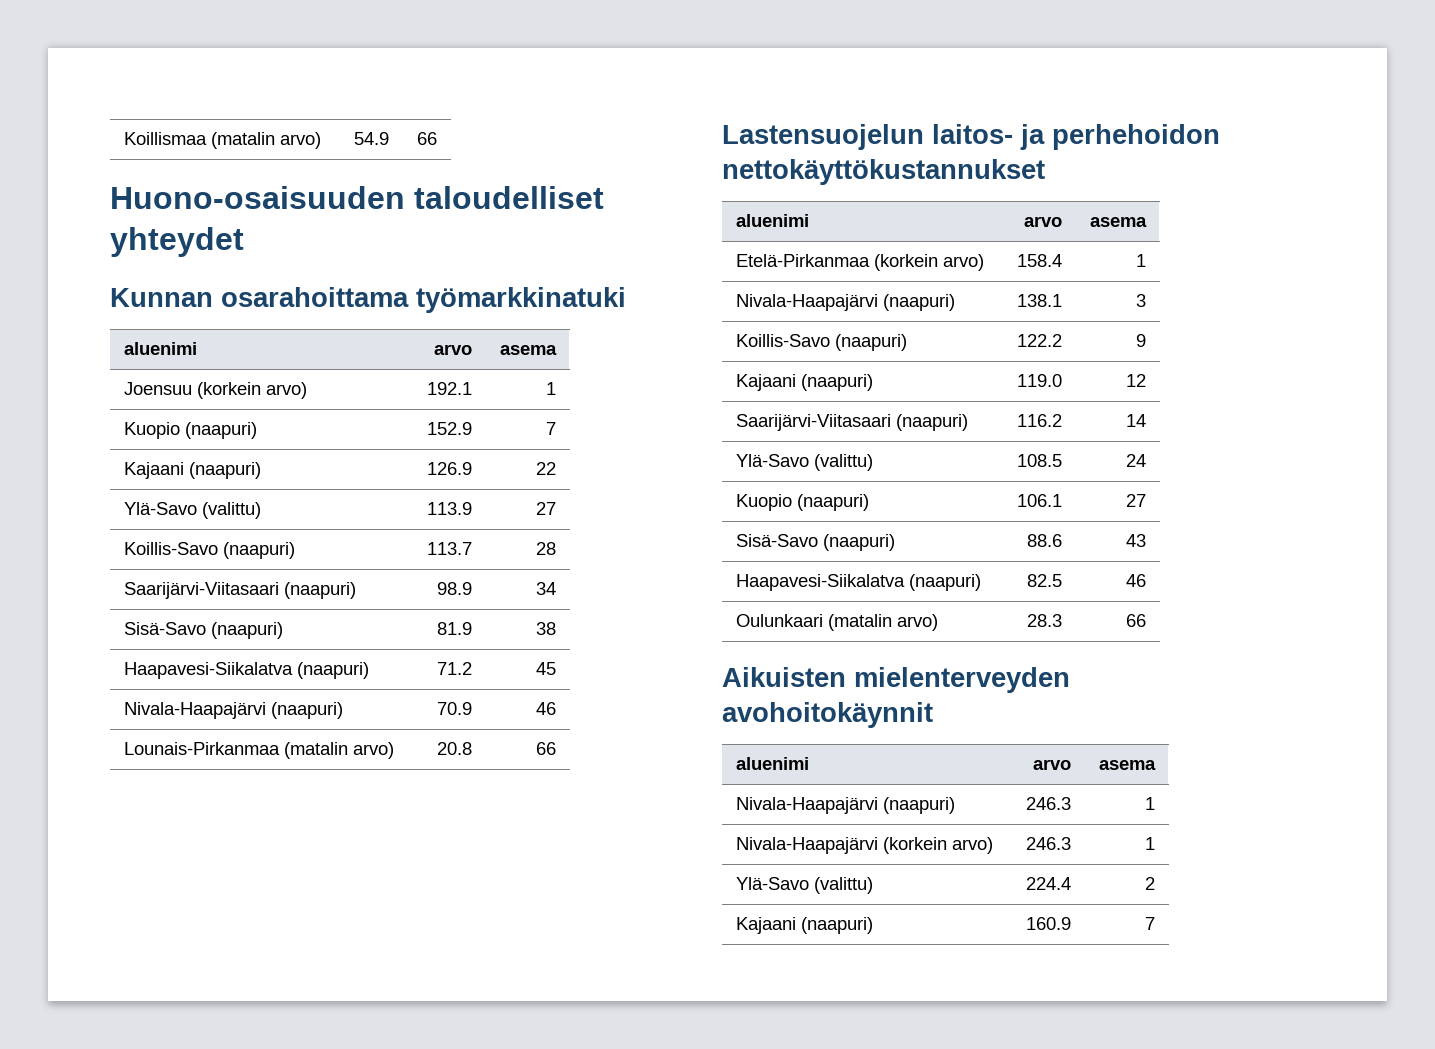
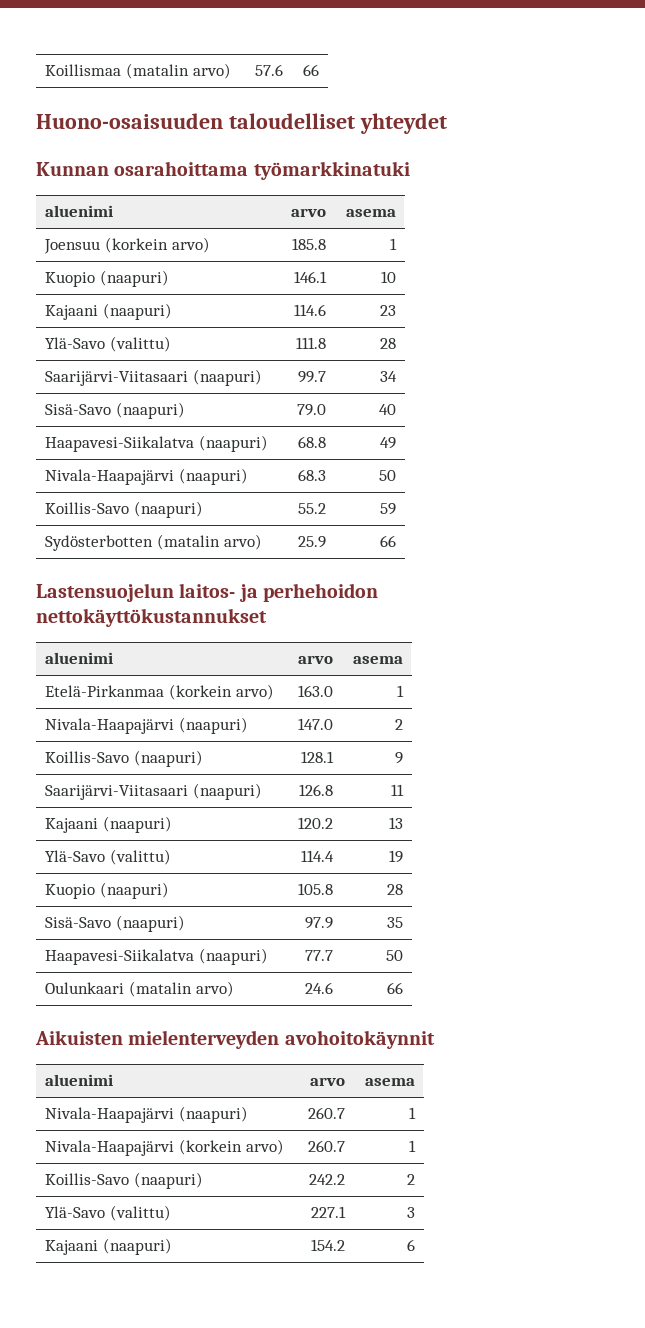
[354,132,390,145] 54.9 -> [254,64,283,76] 57.6
[427,382,473,395] 192.1 -> [291,238,326,250] 185.8
[427,422,473,435] [546,422,557,435] [123,462,261,479] [427,462,473,475] [536,462,557,475] [123,502,261,519] [427,502,473,515] [536,502,557,515] [123,542,295,559] [427,542,473,555] 152.9 | 7 // Kajaani (naapuri) | 126.9 | 22 // Ylä-Savo (valittu) | 113.9 | 27 // Koillis-Savo (naapuri) | 113.7 -> [293,271,327,283] [380,271,396,283] [45,303,172,320] [293,304,326,316] [379,305,396,316] [45,336,171,352] [295,337,326,349] 146.1 | 10 // Kajaani (naapuri) | 114.6 | 23 // Ylä-Savo (valittu) | 111.8
[437,582,473,595] 98.9 -> [297,371,326,383] 99.7
[437,622,473,635] [536,622,557,635] [123,662,369,679] [437,662,473,675] [536,662,557,675] [123,702,343,719] [437,702,473,715] [536,702,557,715] [123,742,394,759] [437,742,473,755] 81.9 | 38 // Haapavesi-Siikalatva (naapuri) | 71.2 | 45 // Nivala-Haapajärvi (naapuri) | 70.9 | 46 // Lounais-Pirkanmaa (matalin arvo) | 20.8 -> [296,404,326,416] [378,404,396,415] [45,435,268,452] [297,436,326,448] [379,437,396,449] [45,468,248,485] [297,469,326,481] [378,470,396,481] [45,501,203,518] [297,503,326,514] [379,503,396,515] [45,534,262,551] [297,536,326,548] 79.0 | 40 // Haapavesi-Siikalatva (naapuri) | 68.8 | 49 // Nivala-Haapajärvi (naapuri) | 68.3 | 50 // Koillis-Savo (naapuri) | 55.2 | 59 // Sydösterbotten (matalin arvo) | 25.9
[1017,254,1063,267] 158.4 -> [297,685,333,697] 163.0
[1017,294,1063,307] [1136,294,1147,307] [735,334,907,351] [1017,334,1063,347] 138.1 | 3 // Koillis-Savo (naapuri) | 122.2 -> [297,718,333,730] [394,719,403,730] [45,750,203,767] [300,751,334,763] 147.0 | 2 // Koillis-Savo (naapuri) | 128.1
[735,374,873,391] [1017,374,1063,387] [1126,374,1147,387] [735,414,968,431] [1017,414,1063,427] [1126,414,1147,427] [735,454,873,471] [1017,454,1063,467] [1126,454,1147,467] [735,494,869,511] [1017,494,1063,507] [1126,494,1147,507] [735,534,895,551] [1027,534,1063,547] [1126,534,1147,547] [735,574,981,591] [1027,574,1063,587] [1126,574,1147,587] Kajaani (naapuri) | 119.0 | 12 // Saarijärvi-Viitasaari (naapuri) | 116.2 | 14 // Ylä-Savo (valittu) | 108.5 | 24 // Kuopio (naapuri) | 106.1 | 27 // Sisä-Savo (naapuri) | 88.6 | 43 // Haapavesi-Siikalatva (naapuri) | 82.5 | 46 -> [45,783,262,800] [298,784,333,796] [390,784,404,796] [45,816,172,833] [297,817,333,829] [388,817,403,829] [45,849,171,865] [300,850,334,862] [388,850,403,863] [45,882,169,899] [297,883,333,895] [386,884,403,895] [45,915,185,932] [304,917,333,929] [386,917,403,928] [45,948,268,965] [304,950,333,961] [385,950,403,961] Saarijärvi-Viitasaari (naapuri) | 126.8 | 11 // Kajaani (naapuri) | 120.2 | 13 // Ylä-Savo (valittu) | 114.4 | 19 // Kuopio (naapuri) | 105.8 | 28 // Sisä-Savo (naapuri) | 97.9 | 35 // Haapavesi-Siikalatva (naapuri) | 77.7 | 50
[1027,614,1063,627] 28.3 -> [304,982,333,994] 24.6
[1026,797,1072,810] 246.3 -> [307,1107,345,1119] 260.7
[1026,837,1072,850] [1145,837,1156,850] [735,877,873,894] [1026,877,1072,890] [1145,877,1156,890] [735,917,873,934] [1026,917,1072,930] [1145,917,1156,930] 246.3 | 1 // Ylä-Savo (valittu) | 224.4 | 2 // Kajaani (naapuri) | 160.9 | 7 -> [307,1140,345,1152] [408,1140,416,1152] [45,1172,203,1189] [308,1174,345,1185] [406,1174,415,1185] [45,1205,171,1221] [310,1206,346,1218] [406,1207,415,1218] [45,1238,172,1255] [310,1239,345,1251] [406,1239,415,1251] 260.7 | 1 // Koillis-Savo (naapuri) | 242.2 | 2 // Ylä-Savo (valittu) | 227.1 | 3 // Kajaani (naapuri) | 154.2 | 6

